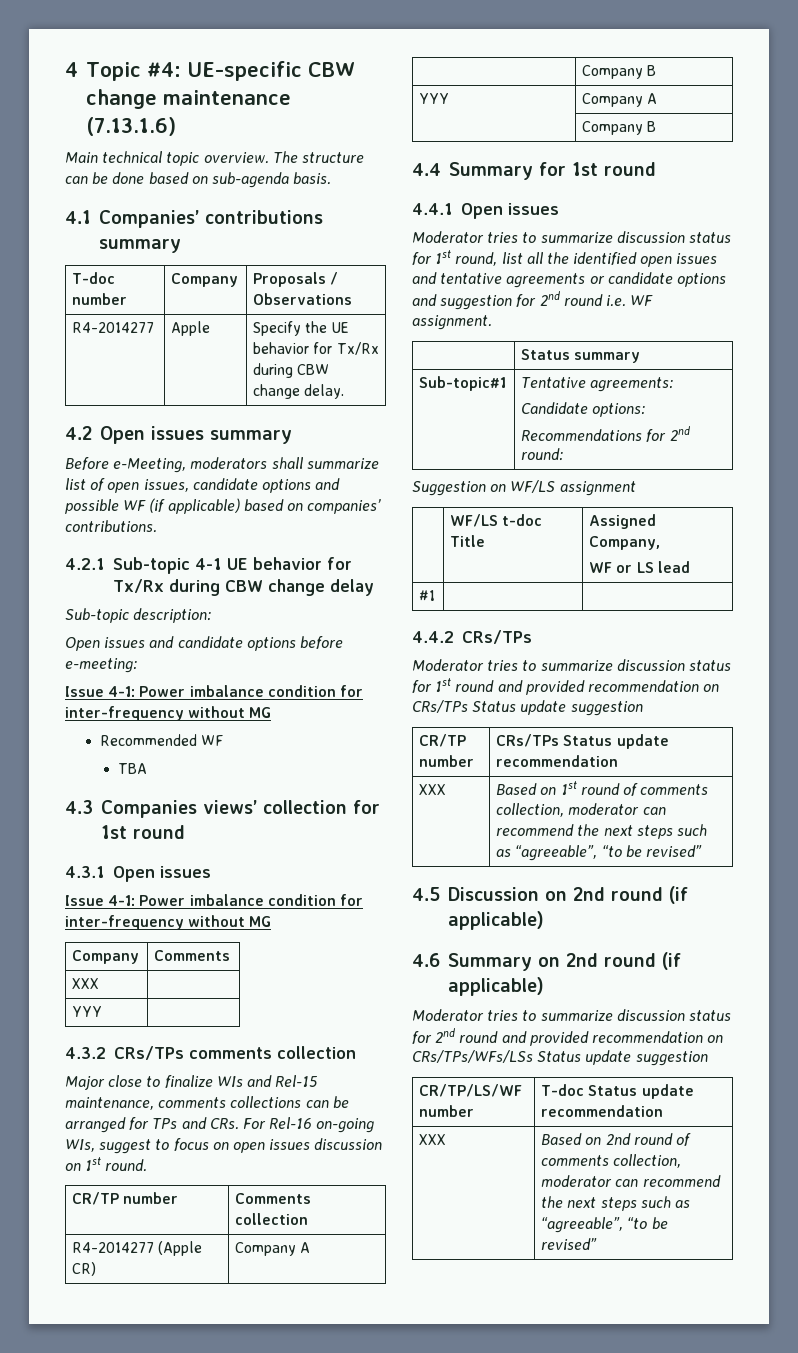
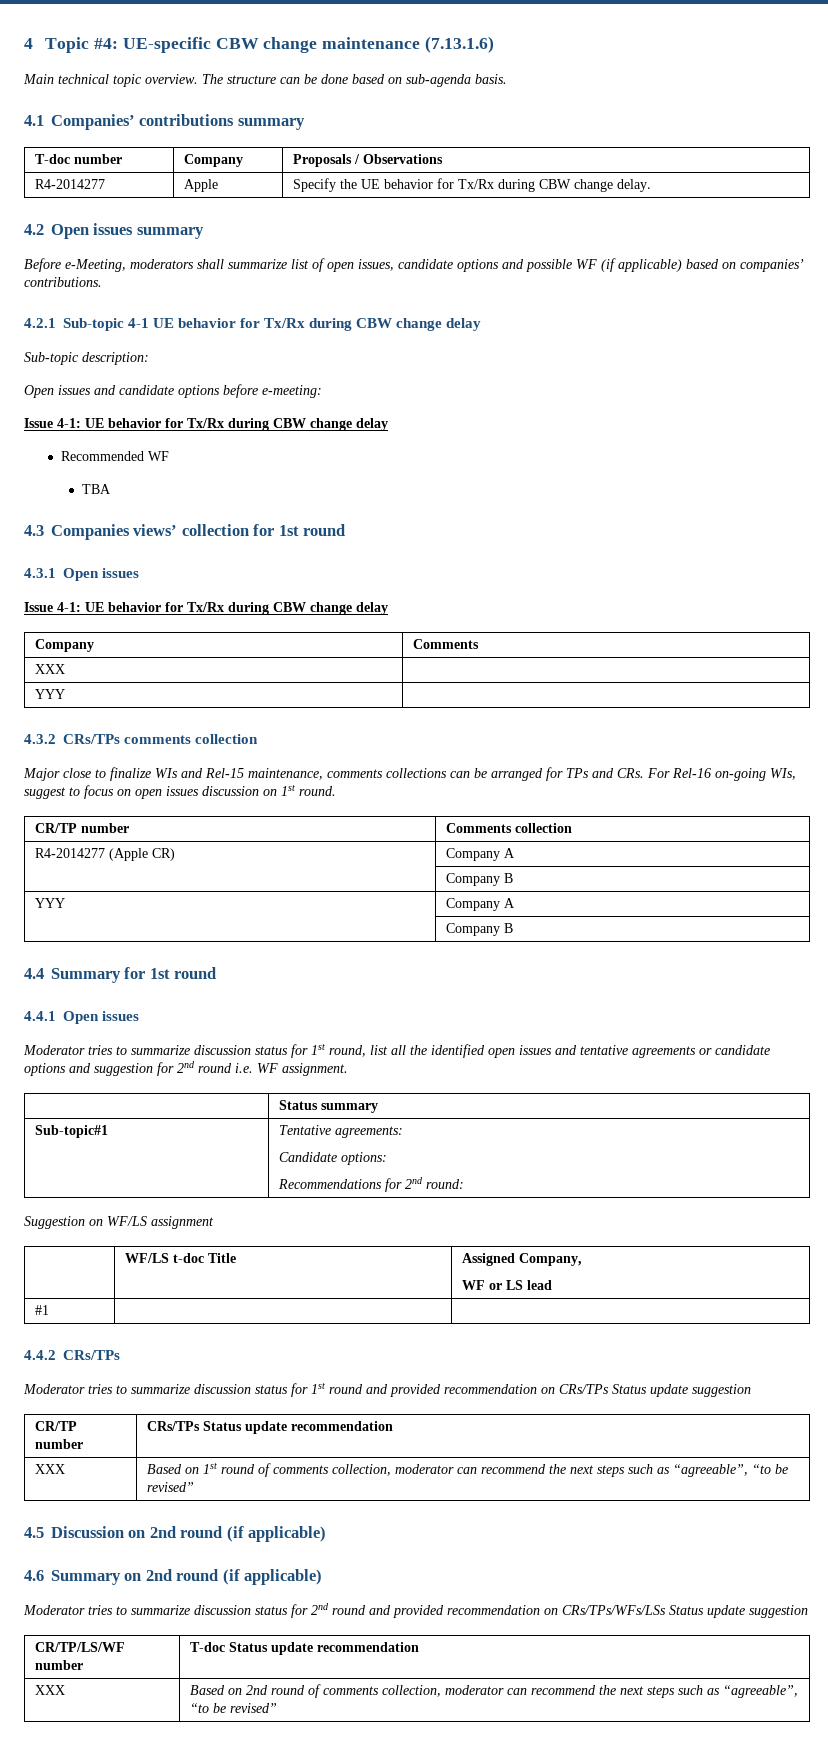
[139,685,363,697] [65,706,272,721] Power imbalance condition for inter-frequency without MG -> [85,418,388,431] UE behavior for Tx/Rx during CBW change delay
[139,894,363,906] [65,915,272,930] Power imbalance condition for inter-frequency without MG -> [85,602,388,615] UE behavior for Tx/Rx during CBW change delay

